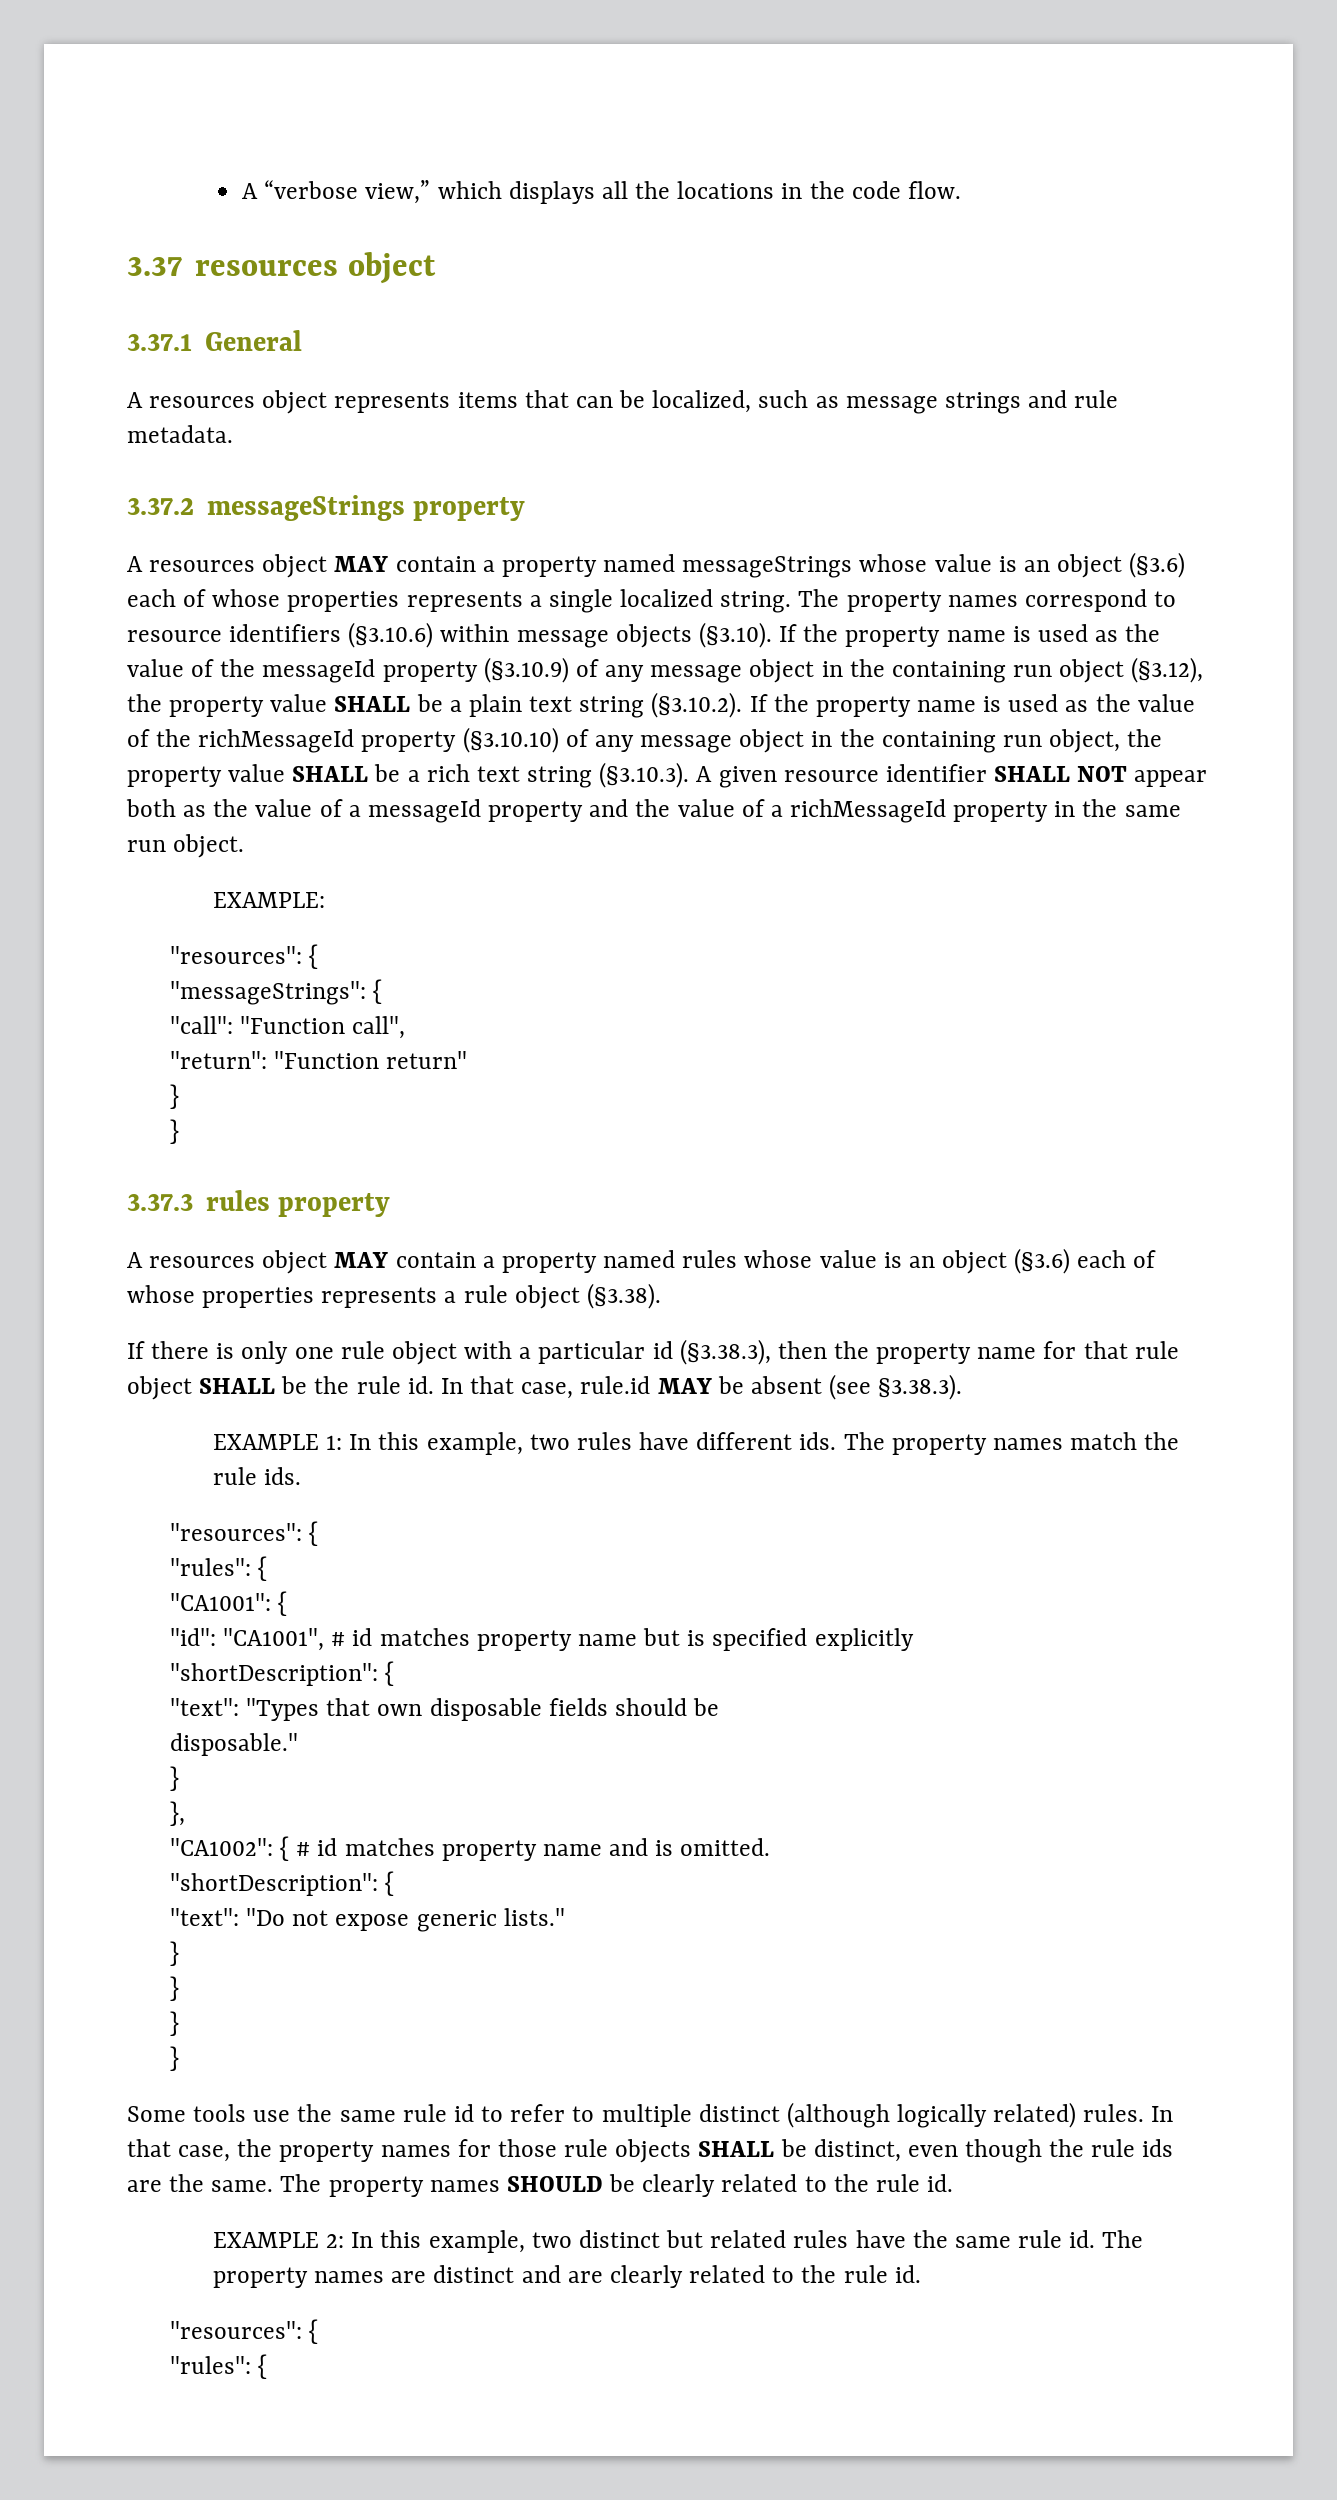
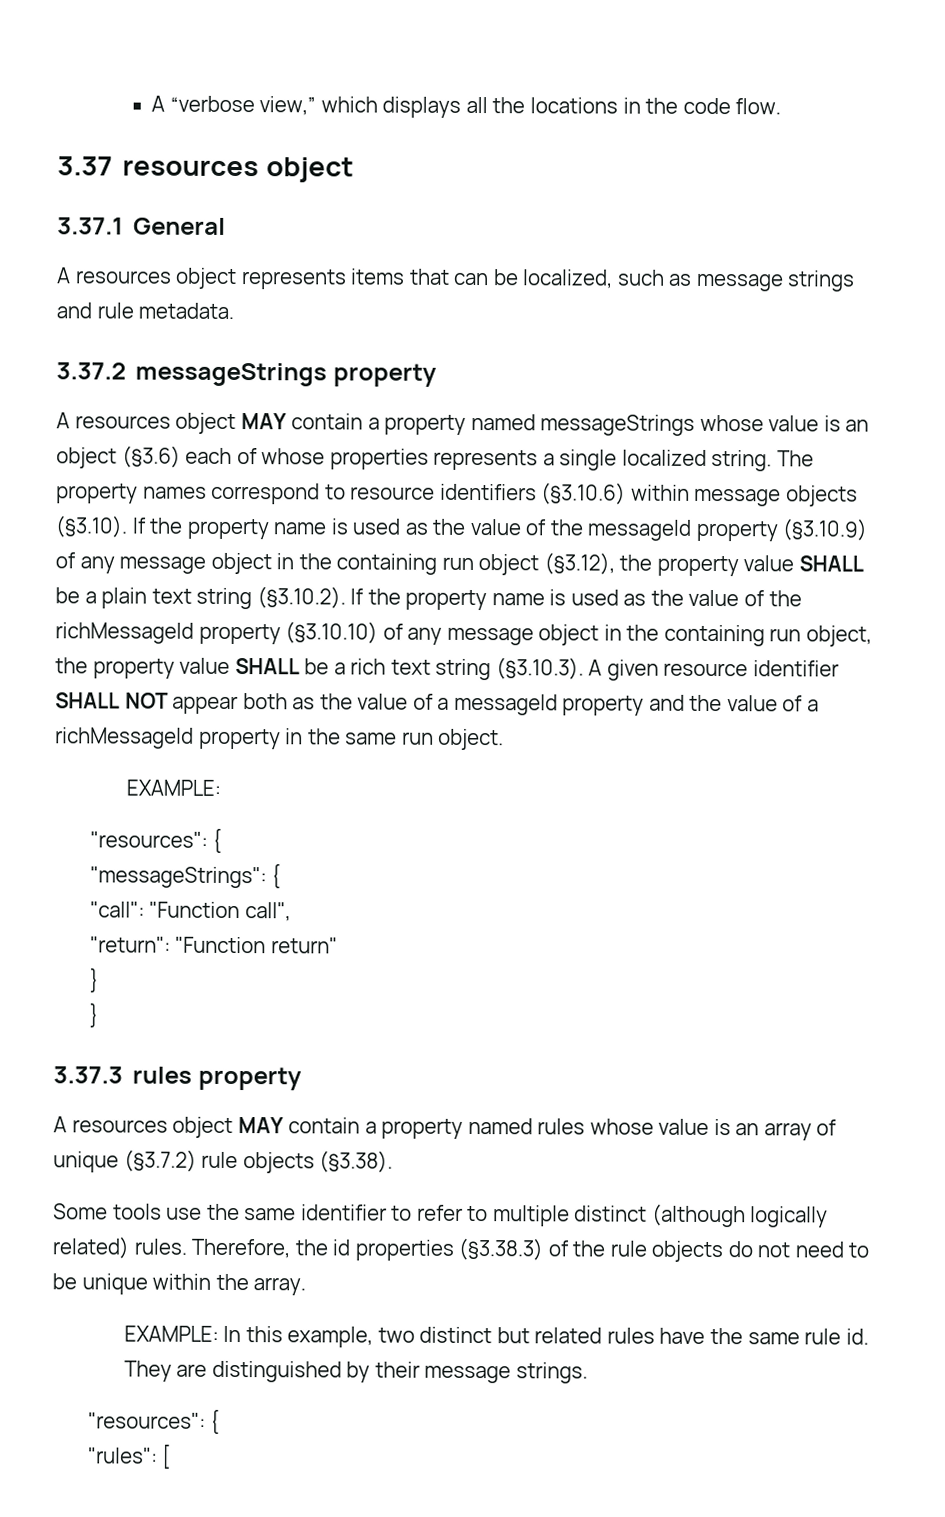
[942,1248,1157,1274] [127,1283,661,1309] [127,1339,1179,1365] [127,1374,963,1400] [213,1432,1180,1455] [213,1467,302,1485] [170,1521,319,1546] [170,1556,268,1581] [170,1591,288,1616] [170,1628,914,1651] [170,1661,395,1686] [170,1698,720,1721] [170,1733,299,1756] [170,1766,180,1791] [170,1801,186,1826] [170,1836,771,1861] [170,1871,395,1896] [170,1908,565,1932] [170,1941,180,1966] [170,1976,180,2001] [170,2011,180,2036] [170,2046,180,2071] object (§3.6) each of whose properties represents a rule object (§3.38). // If there is only one rule object with a particular id (§3.38.3), then the property name for that rule object SHALL be the rule id. In that case, rule.id MAY be absent (see §3.38.3). // EXAMPLE 1: In this example, two rules have different ids. The property names match the rule ids. // "resources": { // "rules": { // "CA1001": { // "id": "CA1001", # id matches property name but is specified explicitly // "shortDescription": { // "text": "Types that own disposable fields should be // disposable." // } // }, // "CA1002": { # id matches property name and is omitted. // "shortDescription": { // "text": "Do not expose generic lists." // } // } // } // } -> [763,1119,838,1141] [53,1149,394,1174] array of unique (§3.7.2) rule objects (§3.38).
[402,2104,474,2122] rule id -> [300,1204,387,1221] identifier
[1151,2106,1174,2122] [127,2139,1174,2163] [127,2174,954,2197] [213,2232,345,2248] In that case, the property names for those rule objects SHALL be distinct, even though the rule ids are the same. The property names SHOULD be clearly related to the rule id. // EXAMPLE 2: -> [191,1237,870,1263] [52,1273,307,1296] [123,1325,219,1342] Therefore, the id properties (§3.38.3) of the rule objects do not need to be unique within the array. // EXAMPLE:
[1102,2230,1144,2248] [213,2265,921,2288] [170,2319,319,2344] [170,2354,268,2379] The property names are distinct and are clearly related to the rule id. // "resources": { // "rules": { -> [123,1360,588,1384] [87,1409,221,1434] [87,1444,172,1469] They are distinguished by their message strings. // "resources": { // "rules": [

